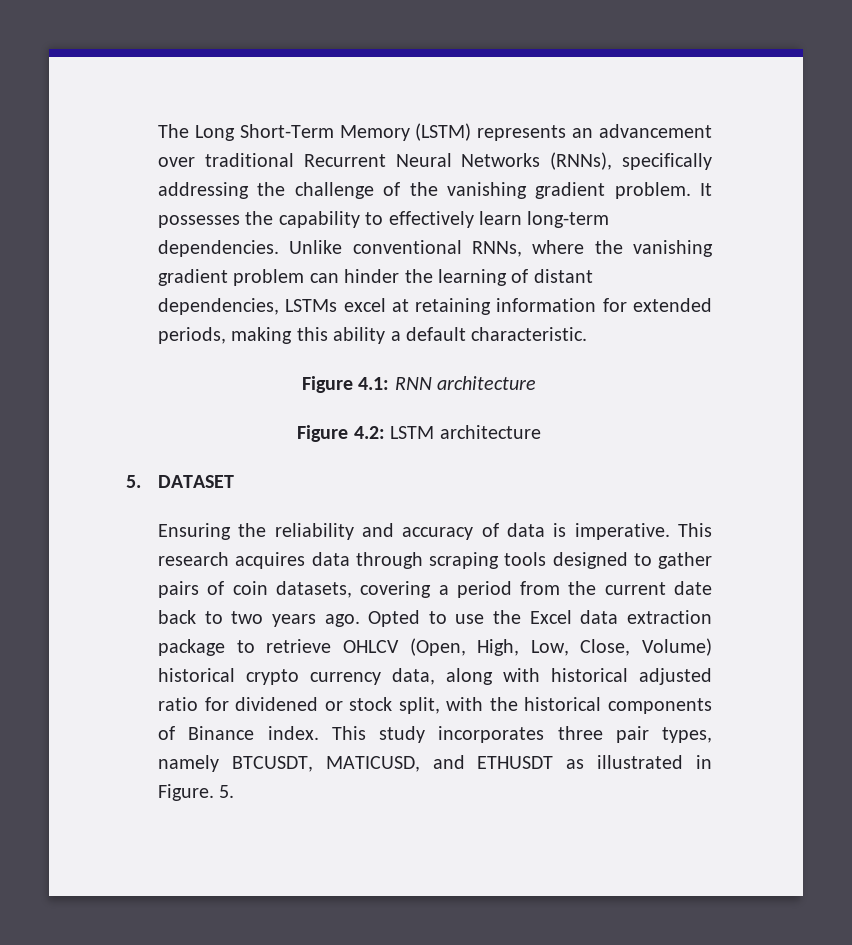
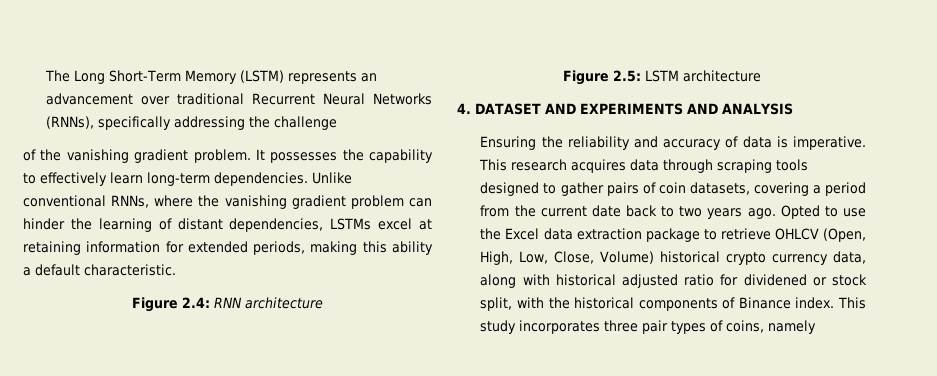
(374, 190) none -> (338, 123) //
[358,377,390,390] 4.1: -> [182,297,210,308] 2.4:
[353,426,385,439] 4.2: -> [612,70,641,82] 2.5:
[126,475,141,488] 5. -> [457,103,471,114] 4.
(235, 481) none -> [544,103,793,115] AND EXPERIMENTS AND ANALYSIS
[662,727,712,743] [158,755,713,772] [158,784,235,801] types, namely BTCUSDT, MATICUSD, and ETHUSDT as illustrated in Figure. 5. -> [671,320,817,334] types of coins, namely

